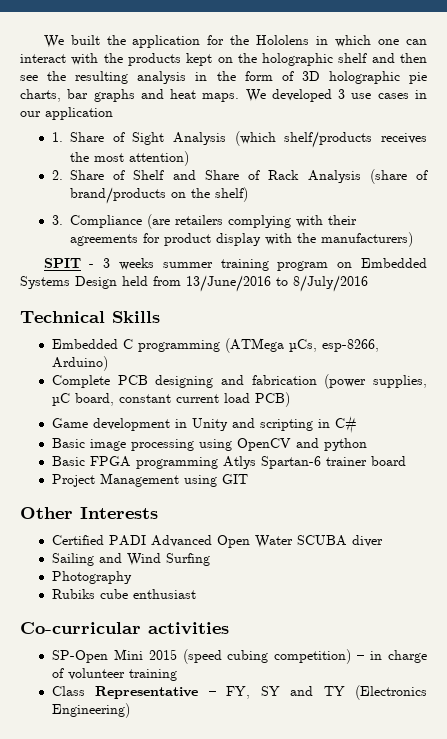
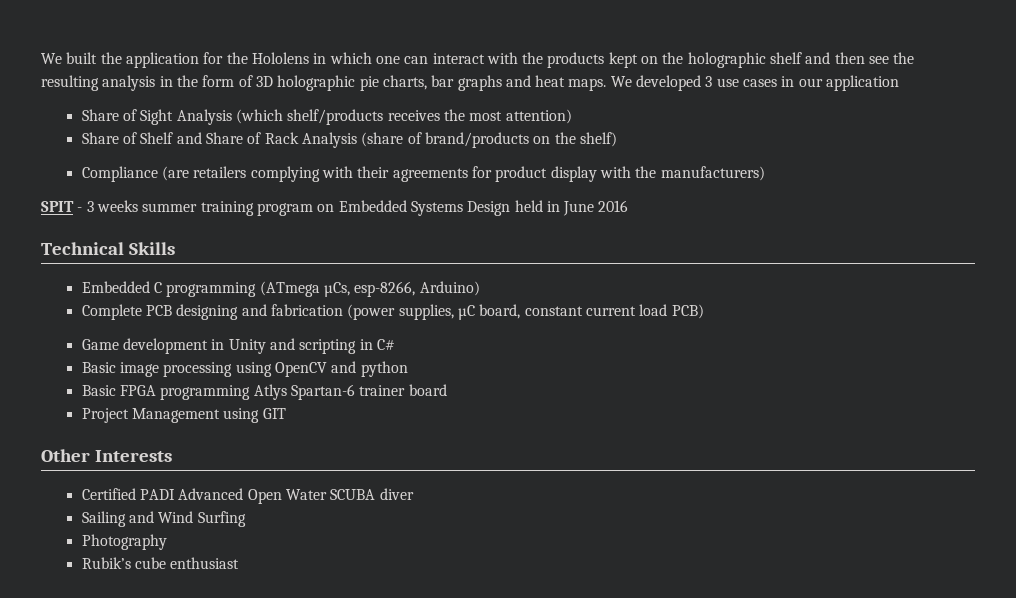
[51,132,63,142] 1. -> (900, 83) none
[51,170,63,180] 2. -> (572, 116) none
[51,215,63,225] 3. -> (617, 139) none
[153,275,368,292] from 13/June/2016 to 8/July/2016 -> [546,200,629,216] in June 2016
[224,338,284,353] (ATMega -> [259,281,320,297] (ATmega
[51,589,95,599] Rubiks -> [81,557,131,569] Rubik’s
[20,622,229,635] [51,649,428,664] [51,668,177,681] [51,685,427,700] [51,703,130,718] // Co-curricular activities // SP-Open Mini 2015 (speed cubing competition) – in charge of volunteer training // Class Representative – FY, SY and TY (Electronics Engineering) -> (240, 563) none

